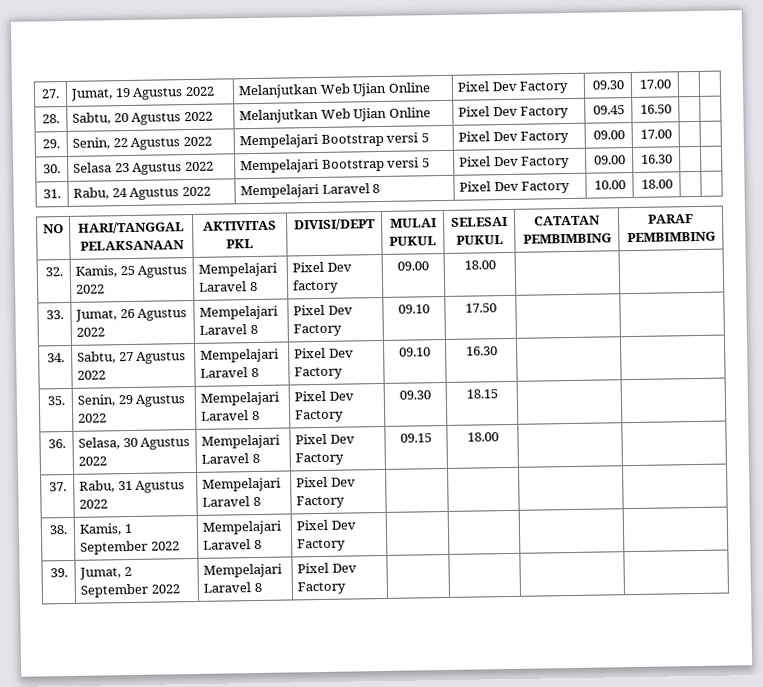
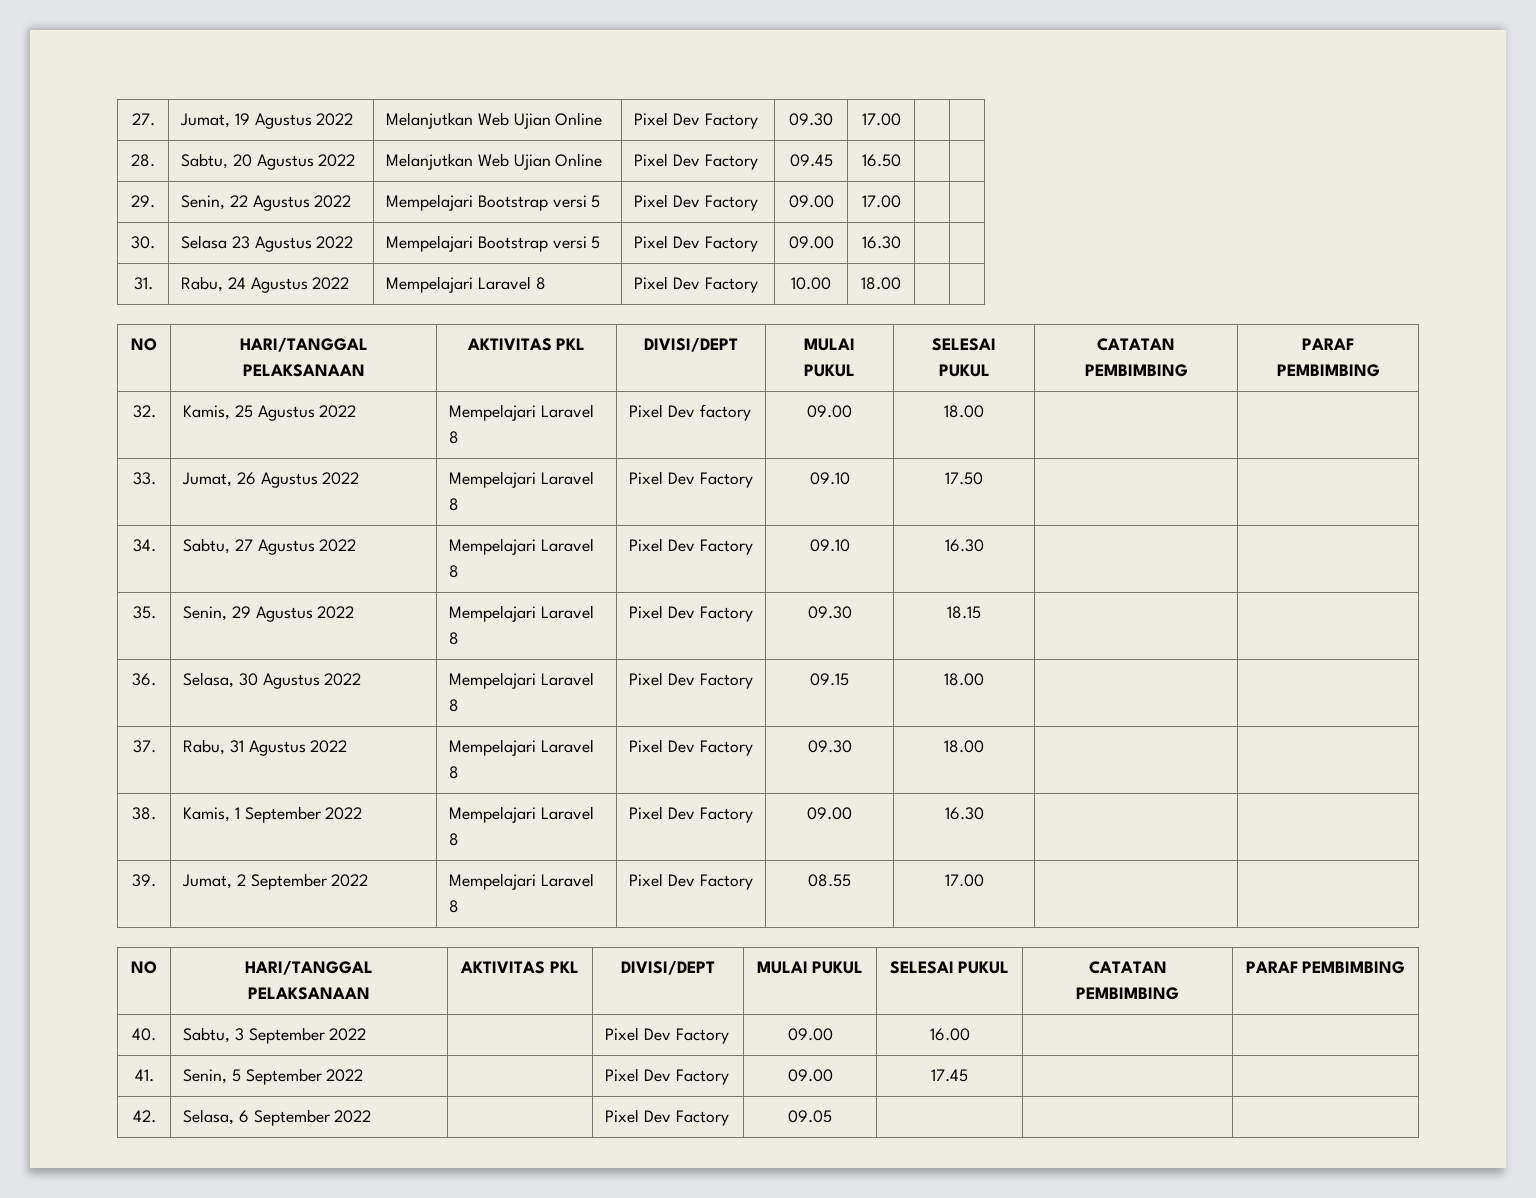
(346, 502) | -> [807,740,852,753] [944,740,984,753] 09.30 | 18.00
(347, 545) | -> [807,807,852,820] [944,807,984,820] 09.00 | 16.30
(347, 588) none -> [808,874,851,887] [944,874,984,887] [131,961,157,974] [245,960,373,975] [248,987,370,1000] [460,961,579,974] [621,960,715,975] [756,961,864,974] [889,961,1010,974] [1088,961,1167,974] [1076,987,1179,1000] [1245,961,1406,974] [132,1028,156,1041] [183,1027,367,1044] [605,1027,729,1044] [787,1028,833,1041] [929,1028,970,1041] [134,1069,154,1082] [183,1068,364,1085] [605,1068,729,1085] [787,1069,833,1082] [931,1069,968,1082] [132,1110,156,1123] [183,1109,372,1126] [605,1109,729,1126] [788,1110,832,1123] 08.55 | 17.00 | | // NO | HARI/TANGGAL PELAKSANAAN | AKTIVITAS PKL | DIVISI/DEPT | MULAI PUKUL | SELESAI PUKUL | CATATAN PEMBIMBING | PARAF PEMBIMBING // 40. | Sabtu, 3 September 2022 | | Pixel Dev Factory | 09.00 | 16.00 | | // 41. | Senin, 5 September 2022 | | Pixel Dev Factory | 09.00 | 17.45 | | // 42. | Selasa, 6 September 2022 | | Pixel Dev Factory | 09.05

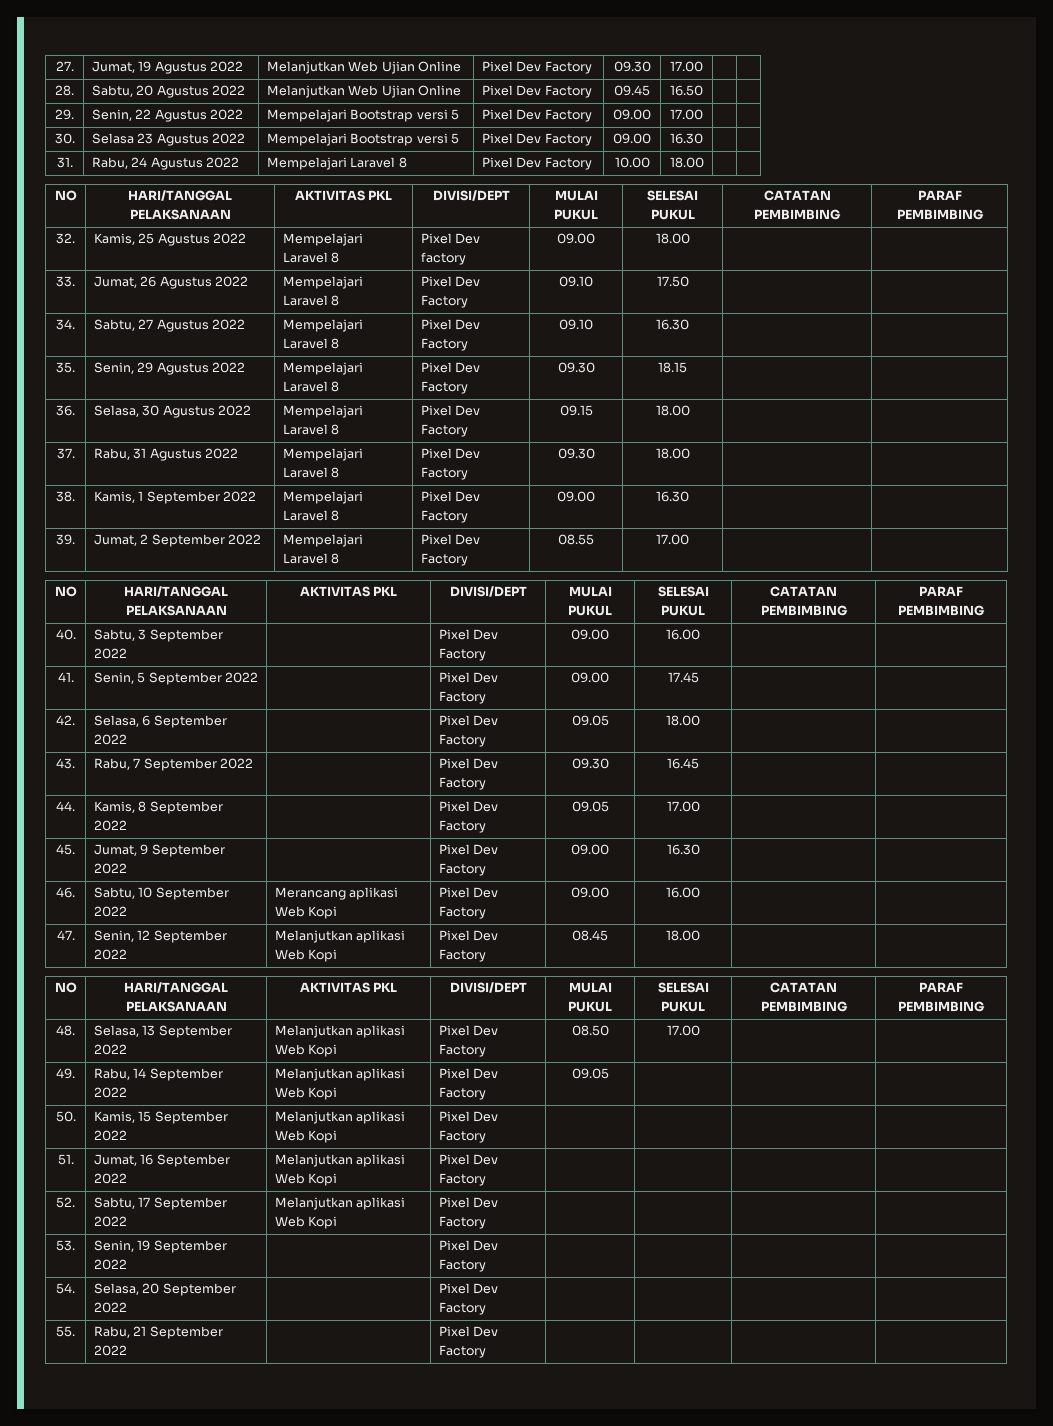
(832, 1116) none -> [666,715,700,726] [56,758,75,769] [93,758,253,771] [438,758,499,769] [438,777,486,790] [571,758,609,769] [667,758,699,769] [56,801,75,811] [93,801,223,814] [93,820,127,831] [438,801,499,812] [438,820,486,833] [571,801,609,812] [666,801,700,812] [56,844,75,855] [93,844,225,857] [93,863,127,874] [438,844,499,855] [438,863,486,876] [571,844,609,855] [666,844,700,855] [56,887,75,898] [93,887,229,900] [93,906,127,917] [274,887,399,900] [274,906,338,919] [438,887,499,898] [438,906,486,919] [571,887,609,898] [666,887,700,898] [56,930,75,940] [93,930,227,943] [93,949,127,960] [274,930,406,943] [274,949,338,962] [438,930,499,941] [438,949,486,962] [572,930,608,941] [666,930,700,941] [54,982,77,993] [124,982,228,993] [125,1001,227,1012] [299,982,398,993] [449,982,527,993] [568,982,612,993] [568,1001,612,1012] [657,982,709,993] [661,1001,705,1012] [770,982,837,993] [760,1001,848,1012] [919,982,963,992] [898,1001,985,1012] [56,1025,75,1036] [93,1025,232,1038] [93,1044,127,1055] [274,1025,406,1038] [274,1044,338,1057] [438,1025,499,1036] [438,1044,486,1057] [571,1025,609,1036] [666,1025,700,1036] [56,1068,75,1079] [93,1068,223,1081] [93,1087,127,1098] [274,1068,406,1081] [274,1087,338,1100] [438,1068,499,1079] [438,1087,486,1100] [571,1068,609,1079] [55,1111,76,1122] [93,1111,228,1124] [93,1130,127,1141] [274,1111,406,1124] [274,1130,338,1143] [438,1111,499,1122] [438,1130,486,1143] [57,1154,74,1165] [93,1154,230,1167] [93,1173,127,1184] [274,1154,406,1167] [274,1173,338,1186] [438,1154,499,1165] [438,1173,486,1186] [56,1197,75,1208] [93,1197,227,1210] [93,1216,127,1227] [274,1197,406,1210] [274,1216,338,1229] [438,1197,499,1208] [438,1216,486,1229] [56,1240,75,1251] [93,1240,227,1253] [93,1259,127,1270] [438,1240,499,1251] [438,1259,486,1272] [56,1283,75,1294] [93,1283,236,1296] [93,1302,127,1313] [438,1283,499,1294] [438,1302,486,1315] [56,1326,75,1337] [93,1326,223,1339] [93,1345,127,1356] [438,1326,499,1337] [438,1345,486,1358] | 18.00 | | // 43. | Rabu, 7 September 2022 | | Pixel Dev Factory | 09.30 | 16.45 | | // 44. | Kamis, 8 September 2022 | | Pixel Dev Factory | 09.05 | 17.00 | | // 45. | Jumat, 9 September 2022 | | Pixel Dev Factory | 09.00 | 16.30 | | // 46. | Sabtu, 10 September 2022 | Merancang aplikasi Web Kopi | Pixel Dev Factory | 09.00 | 16.00 | | // 47. | Senin, 12 September 2022 | Melanjutkan aplikasi Web Kopi | Pixel Dev Factory | 08.45 | 18.00 | | // NO | HARI/TANGGAL PELAKSANAAN | AKTIVITAS PKL | DIVISI/DEPT | MULAI PUKUL | SELESAI PUKUL | CATATAN PEMBIMBING | PARAF PEMBIMBING // 48. | Selasa, 13 September 2022 | Melanjutkan aplikasi Web Kopi | Pixel Dev Factory | 08.50 | 17.00 | | // 49. | Rabu, 14 September 2022 | Melanjutkan aplikasi Web Kopi | Pixel Dev Factory | 09.05 | | | // 50. | Kamis, 15 September 2022 | Melanjutkan aplikasi Web Kopi | Pixel Dev Factory | | | | // 51. | Jumat, 16 September 2022 | Melanjutkan aplikasi Web Kopi | Pixel Dev Factory | | | | // 52. | Sabtu, 17 September 2022 | Melanjutkan aplikasi Web Kopi | Pixel Dev Factory | | | | // 53. | Senin, 19 September 2022 | | Pixel Dev Factory | | | | // 54. | Selasa, 20 September 2022 | | Pixel Dev Factory | | | | // 55. | Rabu, 21 September 2022 | | Pixel Dev Factory |

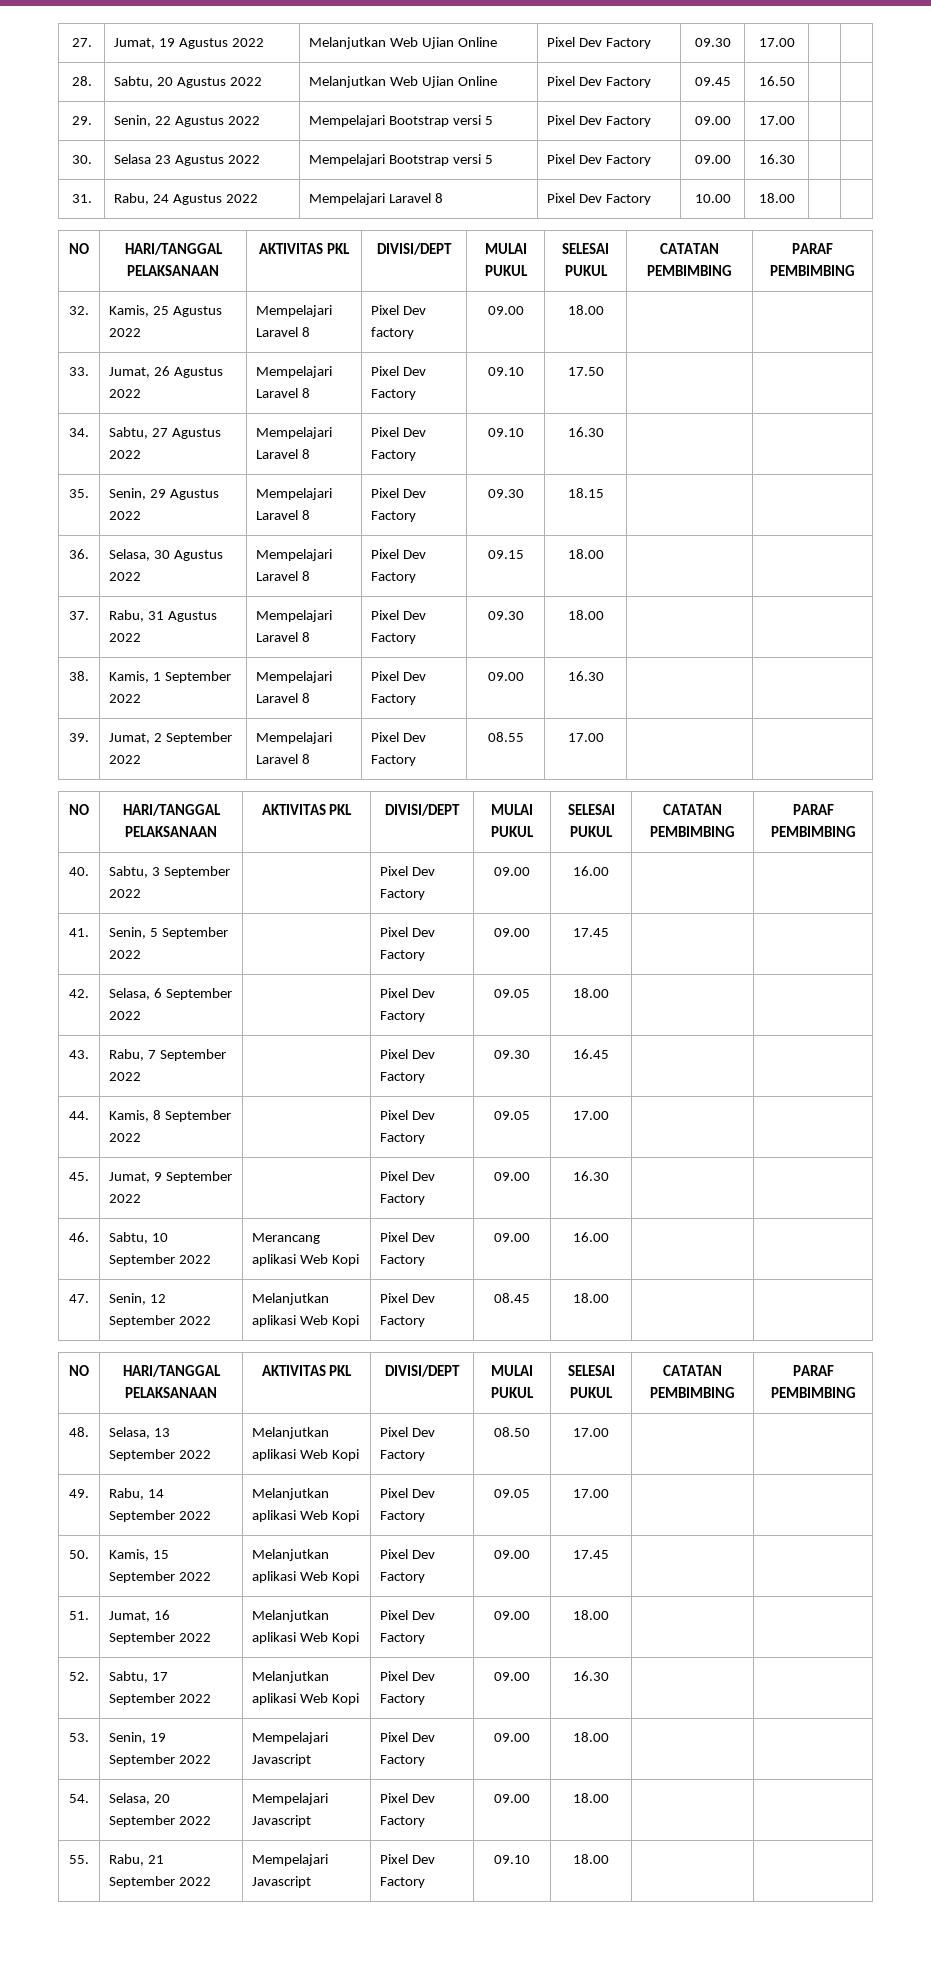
(609, 1073) none -> [573,1489,609,1498] 17.00
(486, 1136) | -> [494,1550,530,1559] [573,1550,609,1559] 09.00 | 17.45
(486, 1179) | -> [494,1611,530,1620] [573,1610,609,1620] 09.00 | 18.00
(486, 1222) | -> [494,1672,530,1681] [573,1671,609,1681] 09.00 | 16.30
[438,1240,499,1251] [438,1259,486,1272] | Pixel Dev Factory | | -> [252,1732,329,1744] [252,1754,312,1766] [380,1732,436,1742] [380,1755,426,1766] [494,1733,530,1742] [573,1732,609,1742] Mempelajari Javascript | Pixel Dev Factory | 09.00 | 18.00
[438,1283,499,1294] [438,1302,486,1315] | Pixel Dev Factory | | -> [252,1793,329,1805] [252,1815,312,1827] [380,1793,436,1803] [380,1816,426,1827] [494,1794,530,1803] [573,1793,609,1803] Mempelajari Javascript | Pixel Dev Factory | 09.00 | 18.00
[438,1326,499,1337] [438,1345,486,1358] | Pixel Dev Factory | | -> [252,1854,329,1866] [252,1876,312,1888] [380,1854,436,1864] [380,1877,426,1888] [494,1855,530,1864] [573,1854,609,1864] Mempelajari Javascript | Pixel Dev Factory | 09.10 | 18.00

